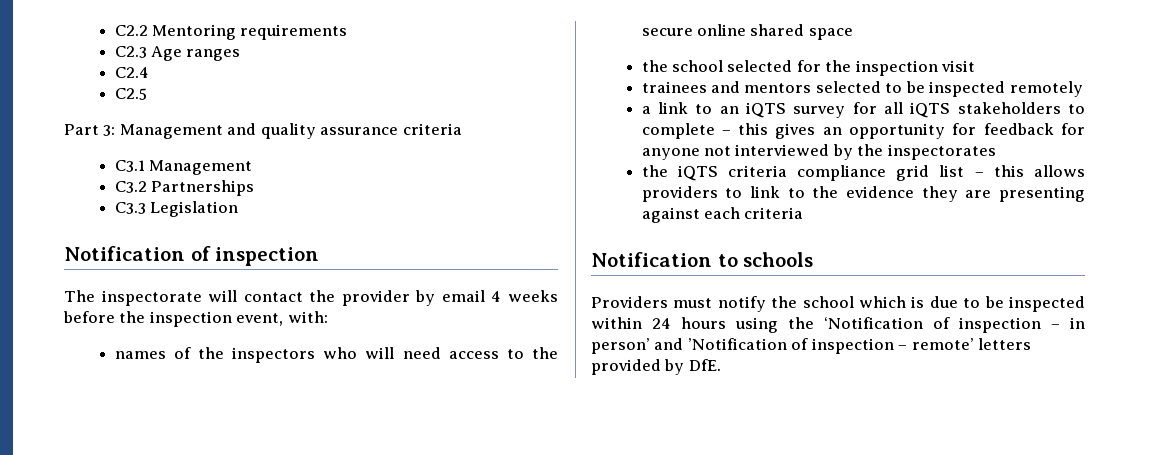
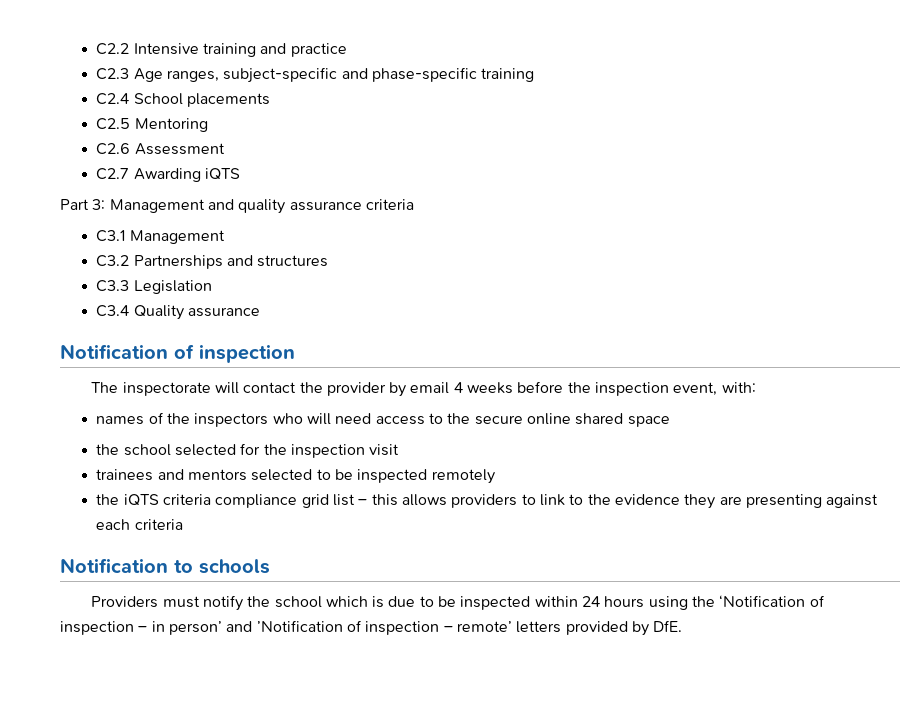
[151,24,348,40] [114,46,241,61] Mentoring requirements // C2.3 Age ranges -> [133,43,347,57] [96,67,535,83] Intensive training and practice // C2.3 Age ranges, subject-specific and phase-specific training
(149, 72) none -> [133,93,271,107] School placements
(147, 94) none -> [134,118,208,132] [96,143,225,155] [96,168,241,182] Mentoring // C2.6 Assessment // C2.7 Awarding iQTS
(254, 188) none -> [227,255,329,267] and structures
(238, 209) none -> [96,305,261,320] // C3.4 Quality assurance
[641,102,1085,118] [641,123,1085,139] [641,144,996,160] // a link to an iQTS survey for all iQTS stakeholders to complete – this gives an opportunity for feedback for anyone not interviewed by the inspectorates -> (495, 476) none

